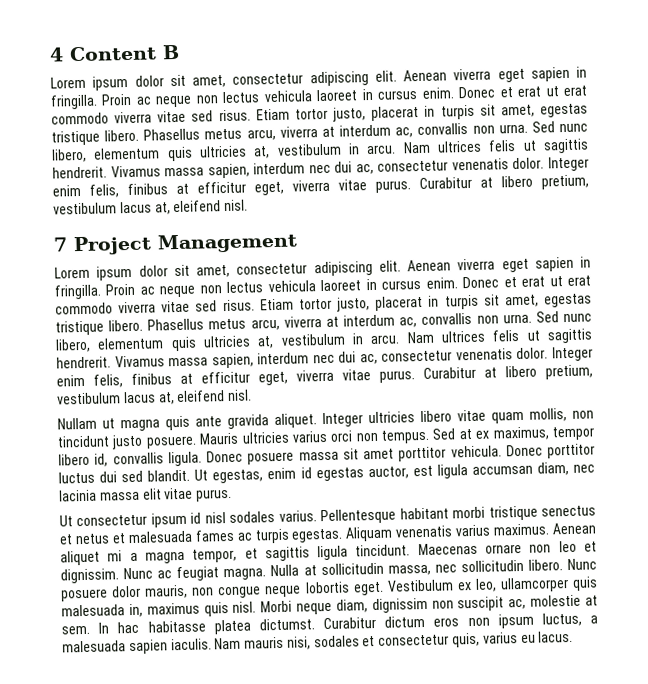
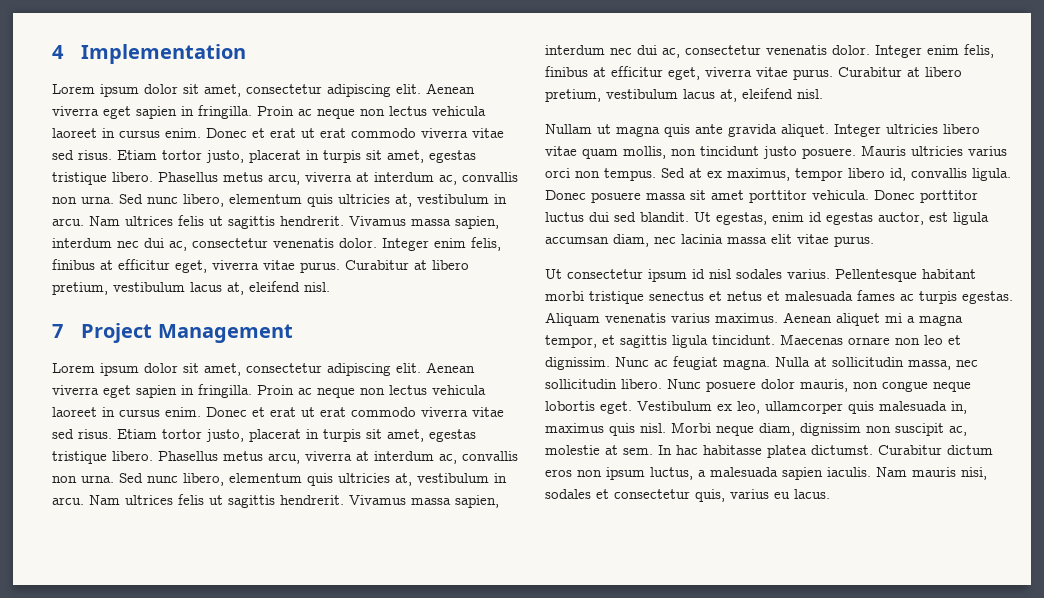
[69,44,180,62] Content B -> [81,44,247,64] Implementation

